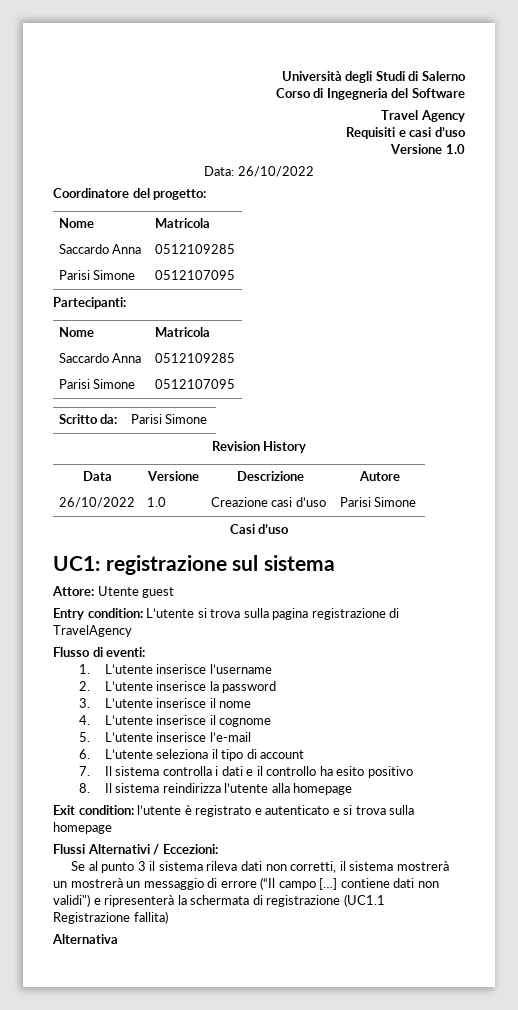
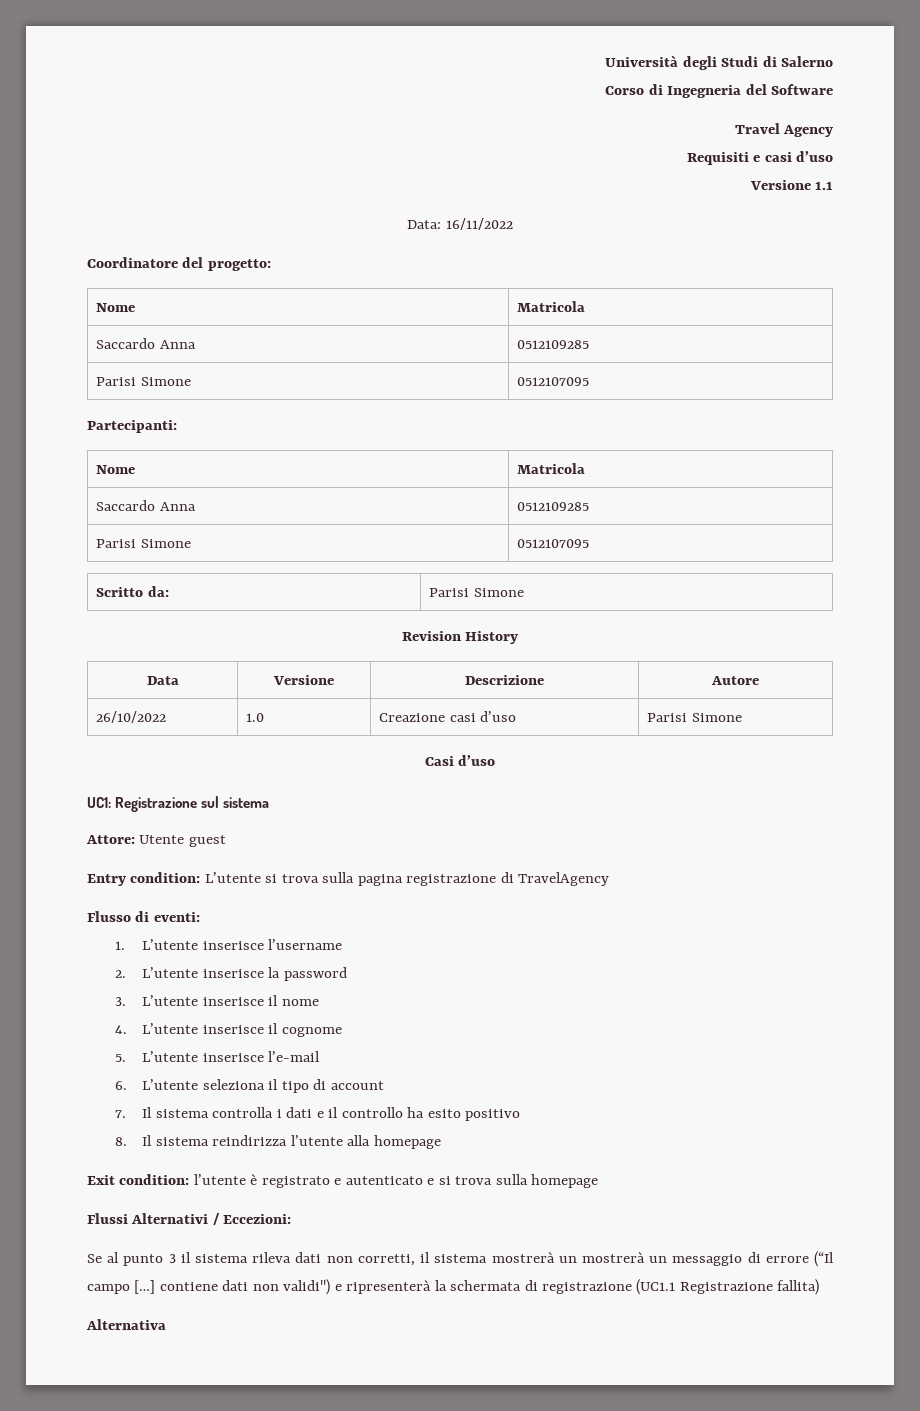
[446,144,465,154] 1.0 -> [815,181,833,190] 1.1
[237,166,314,177] 26/10/2022 -> [445,218,513,230] 16/11/2022
[105,555,227,575] registrazione -> [115,797,198,812] Registrazione

